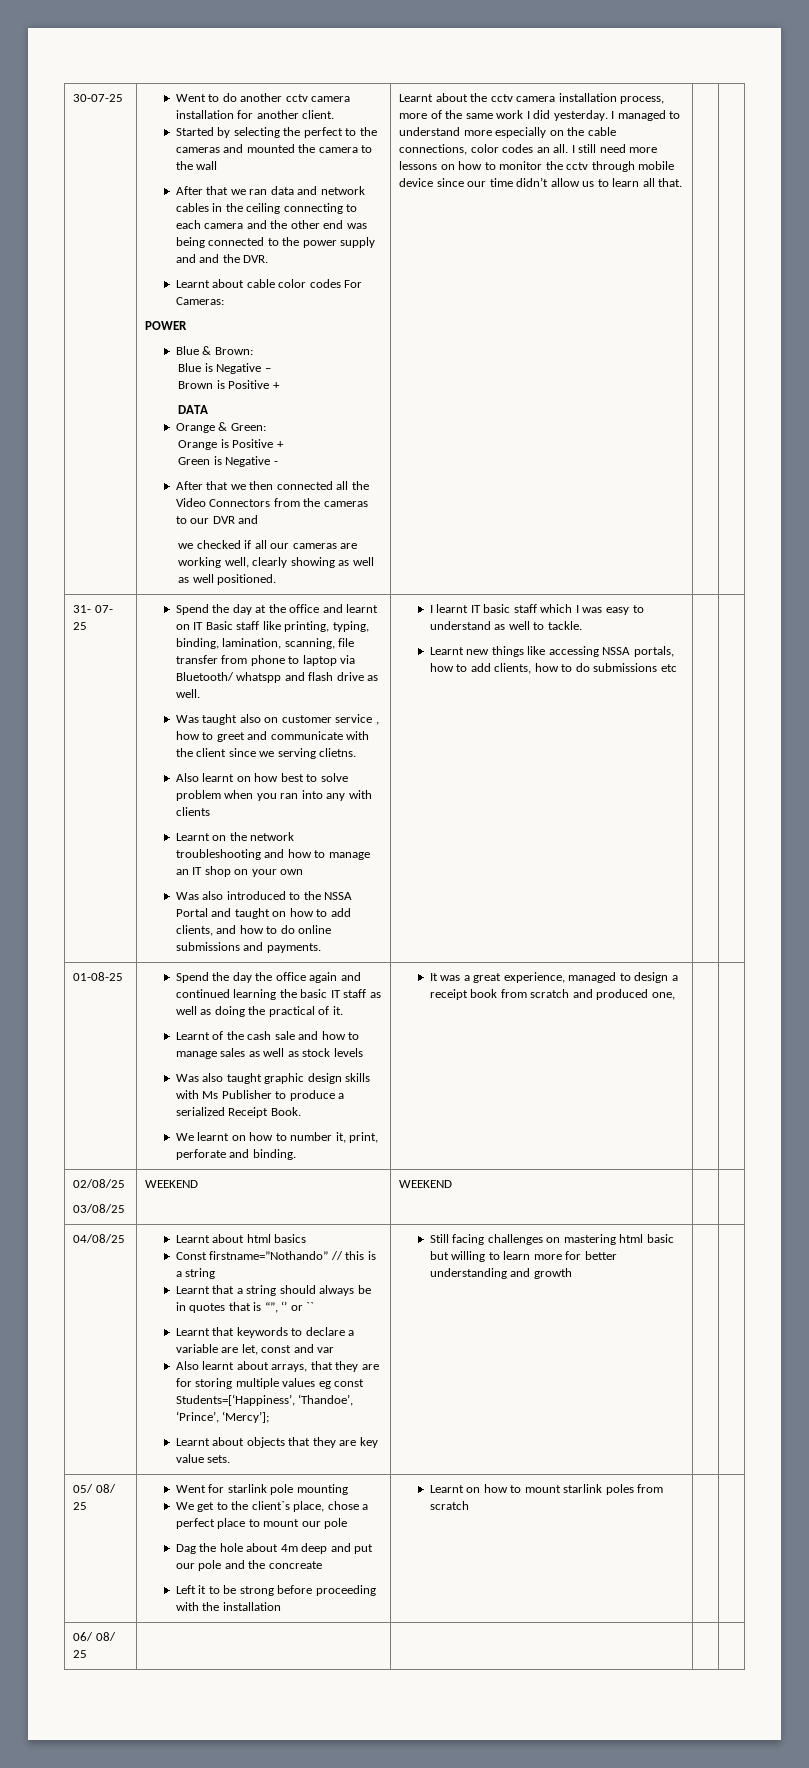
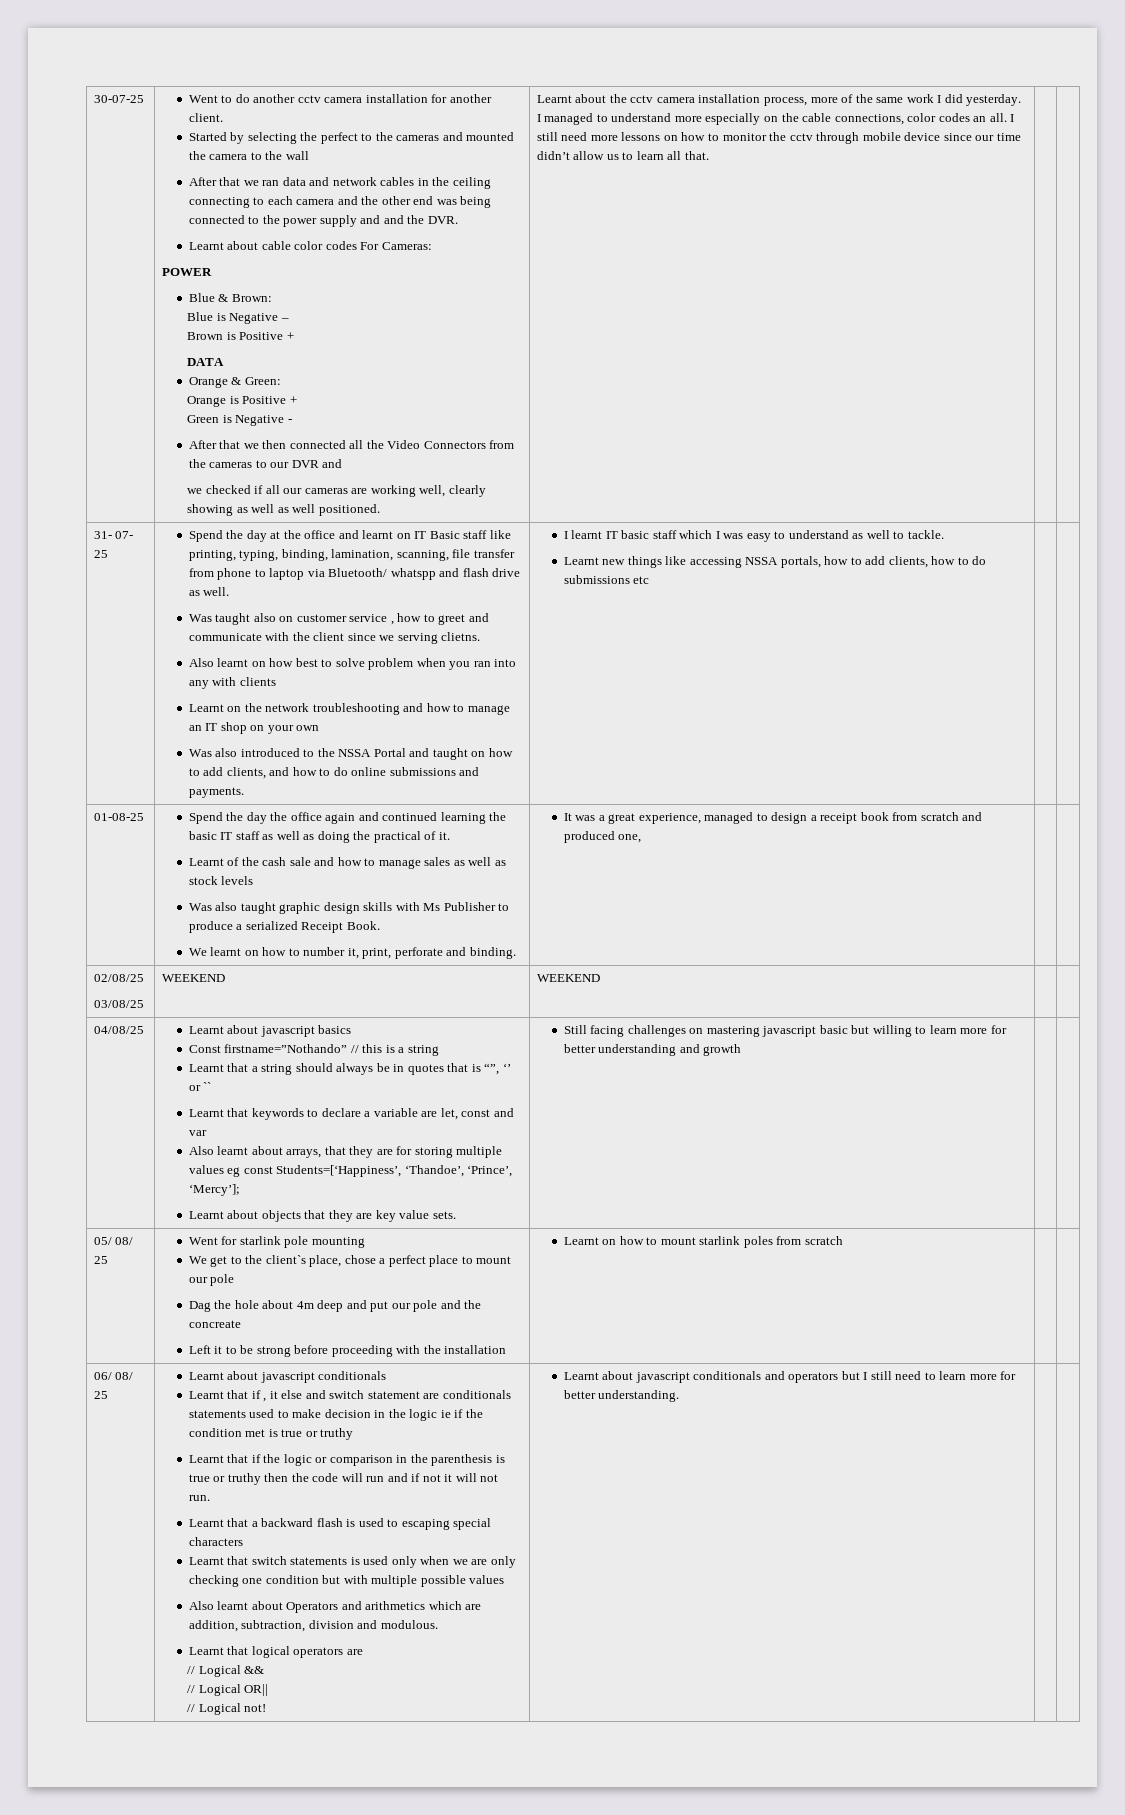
[246,1234,271,1243] html -> [260,1026,315,1037] javascript
[619,1234,644,1243] html -> [762,1026,817,1037] javascript
(88, 1654) | -> [188,1371,387,1383] [188,1390,511,1402] [188,1409,483,1421] [188,1428,354,1440] [188,1454,505,1466] [188,1473,499,1485] [188,1495,210,1501] [188,1518,492,1530] [188,1537,243,1546] [188,1556,516,1568] [188,1575,505,1587] [188,1601,482,1613] [188,1620,438,1632] [188,1646,363,1658] [187,1665,265,1677] [187,1684,269,1696] [187,1703,267,1715] [563,1371,1017,1383] [563,1390,680,1402] Learnt about javascript conditionals // Learnt that if , it else and switch statement are conditionals statements used to make decision in the logic ie if the condition met is true or truthy // Learnt that if the logic or comparison in the parenthesis is true or truthy then the code will run and if not it will not run. // Learnt that a backward flash is used to escaping special characters // Learnt that switch statements is used only when we are only checking one condition but with multiple possible values // Also learnt about Operators and arithmetics which are addition, subtraction, division and modulous. // Learnt that logical operators are // // Logical && // // Logical OR|| // // Logical not! | Learnt about javascript conditionals and operators but I still need to learn more for better understanding.

